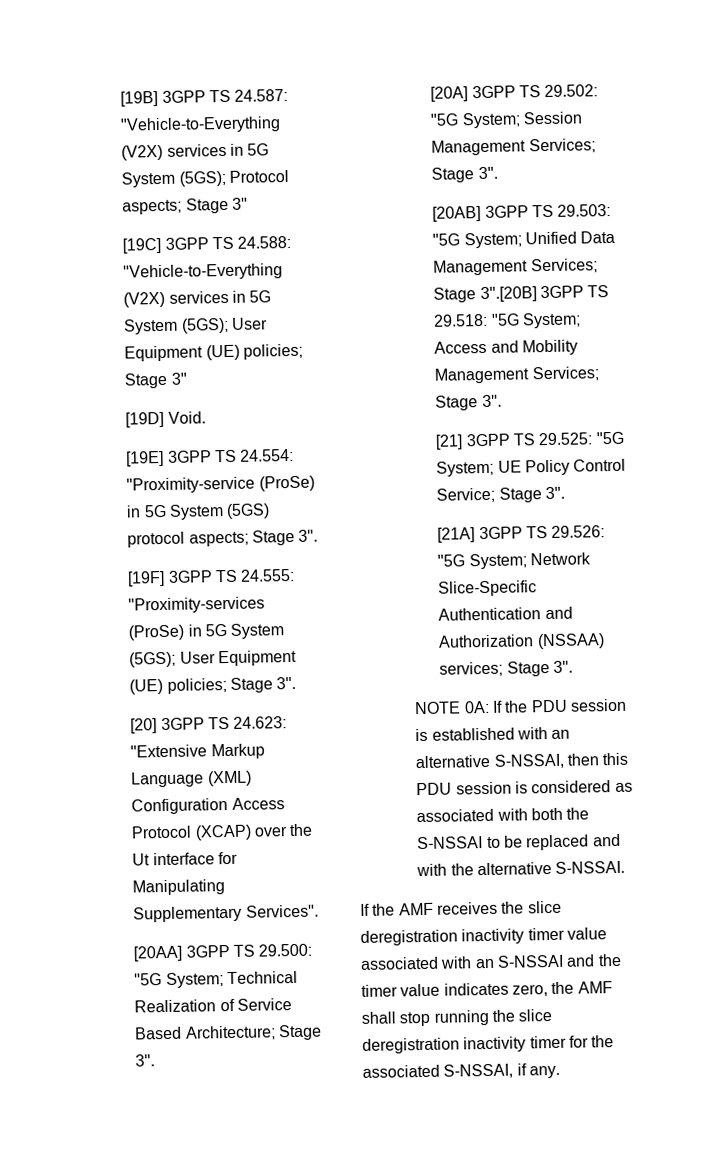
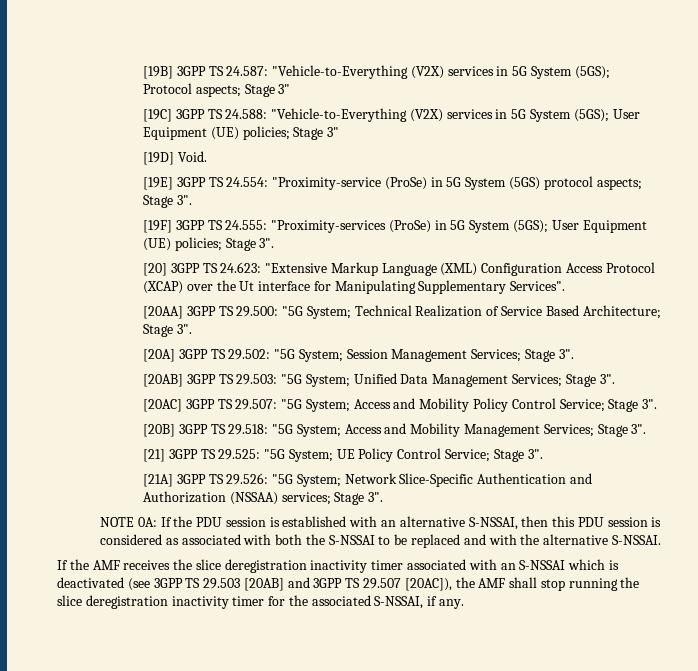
[479,286,537,303] 3".[20B] -> [599,374,615,384] [142,398,658,412] [142,424,175,437] 3". // [20AC] 3GPP TS 29.507: "5G System; Access and Mobility Policy Control Service; Stage 3". // [20B]
[566,927,607,940] value -> (404, 565) none
[566,953,622,967] [361,982,548,997] and the timer value indicates zero, -> [568,559,619,570] [57,577,452,591] which is deactivated (see 3GPP TS 29.503 [20AB] and 3GPP TS 29.507 [20AC]),

